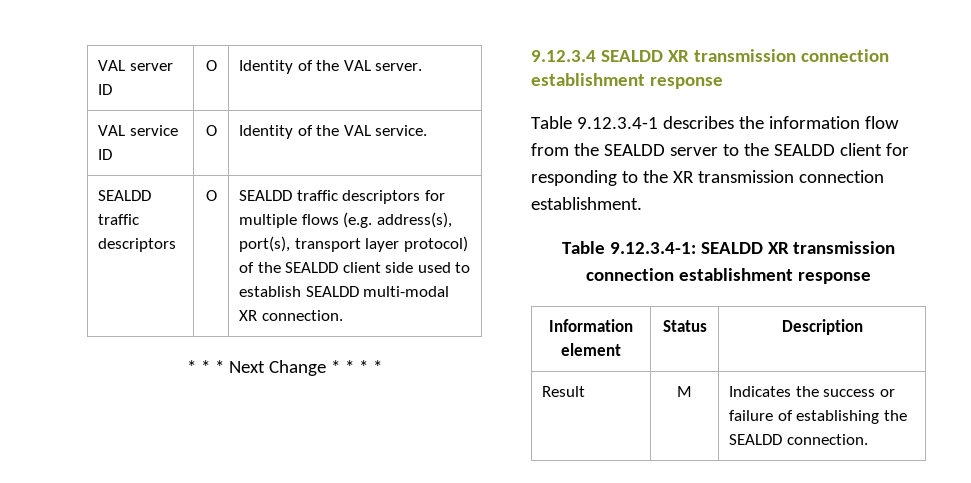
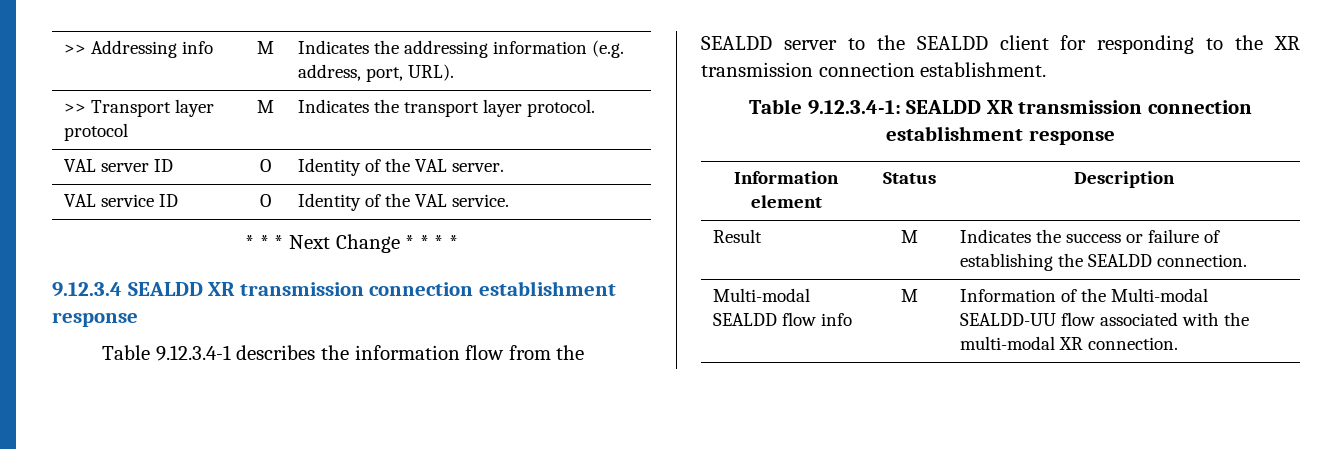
(98, 65) none -> [64,40,214,58] [256,41,274,54] [298,40,625,58] [298,64,455,82] [64,99,215,117] [64,123,129,141] [256,100,274,113] [298,99,596,117] >> Addressing info | M | Indicates the addressing information (e.g. address, port, URL). // >> Transport layer protocol | M | Indicates the transport layer protocol. //
[98,190,152,201] [98,214,140,225] [98,238,177,252] [205,190,217,201] [239,190,445,204] [239,212,452,228] [239,236,468,252] [239,262,470,273] [239,286,450,297] [239,310,343,321] // SEALDD traffic descriptors | O | SEALDD traffic descriptors for multiple flows (e.g. address(s), port(s), transport layer protocol) of the SEALDD client side used to establish SEALDD multi-modal XR connection. -> (510, 200) none
(868, 439) none -> [713,288,811,302] [713,312,853,326] [901,289,918,302] [960,288,1209,302] [960,312,1250,326] [960,336,1179,350] // Multi-modal SEALDD flow info | M | Information of the Multi-modal SEALDD-UU flow associated with the multi-modal XR connection.

